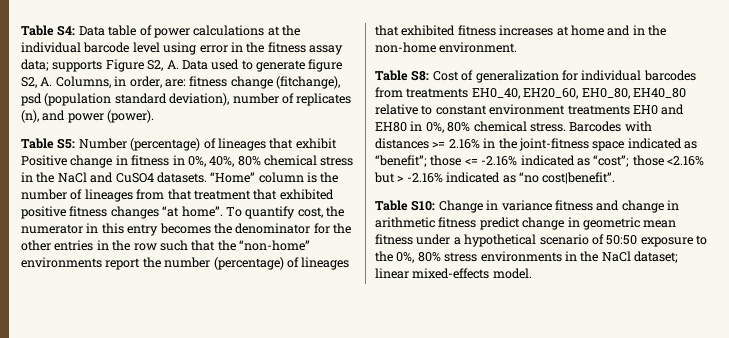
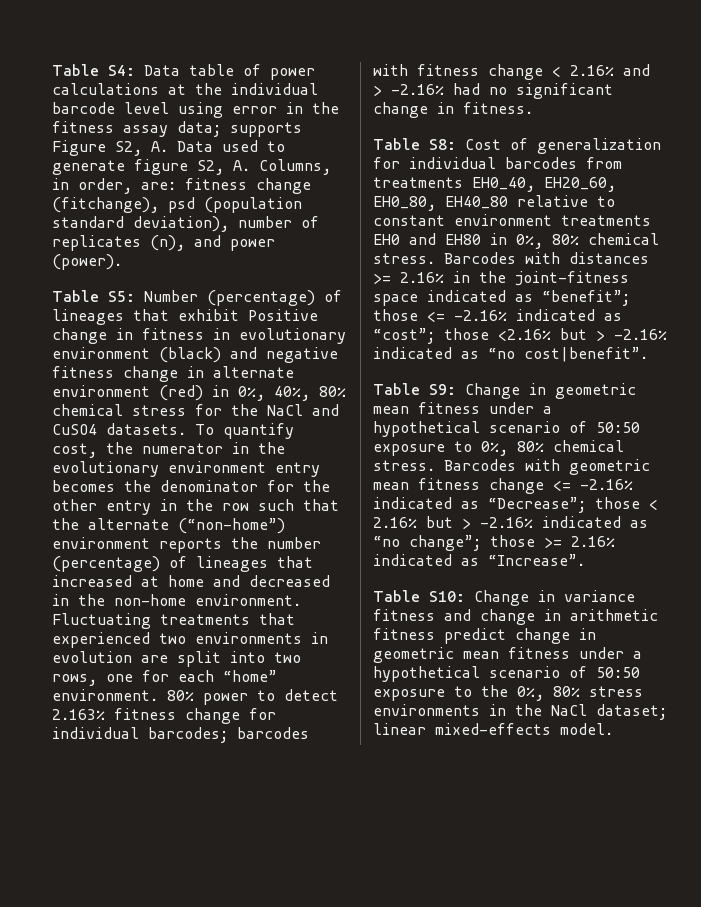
(185, 160) none -> [239,328,346,344] [52,347,338,363] [52,366,294,382] [52,385,229,401] evolutionary environment (black) and negative fitness change in alternate environment (red) in
[21,172,33,182] in -> [195,404,222,416] for
[210,172,339,183] [21,189,334,202] [21,206,223,219] “Home” column is the number of lineages from that treatment that exhibited positive fitness changes “at home”. -> (186, 429) none
[101,223,124,234] this -> [258,442,285,454] [52,461,266,477] the evolutionary environment
[54,240,94,251] entries -> [106,500,151,515] entry
[239,240,310,251] [21,257,141,270] “non-home” environments report -> [88,518,285,534] [52,537,222,553] alternate (“non-home”) environment reports
[401,25,554,36] exhibited fitness increases -> [52,575,132,587] increased
(631, 30) none -> [249,575,330,587] decreased
(518, 47) none -> [52,613,295,629] [52,632,328,648] [52,651,301,667] [52,670,277,686] [52,689,338,705] [52,708,276,724] [52,727,309,743] [373,64,650,80] [373,83,613,99] [373,102,533,118] Fluctuating treatments that experienced two environments in evolution are split into two rows, one for each “home” environment. 80% power to detect 2.163% fitness change for individual barcodes; barcodes with fitness change < 2.16% and > -2.16% had no significant change in fitness.
(616, 178) none -> [373,383,636,399] [373,402,552,414] [373,421,640,437] [373,440,624,456] [373,459,650,475] [373,478,633,494] [373,497,658,513] [373,516,648,529] [373,535,615,551] [373,554,585,566] // Table S9: Change in geometric mean fitness under a hypothetical scenario of 50:50 exposure to 0%, 80% chemical stress. Barcodes with geometric mean fitness change <= -2.16% indicated as “Decrease”; those < 2.16% but > -2.16% indicated as “no change”; those >= 2.16% indicated as “Increase”.

